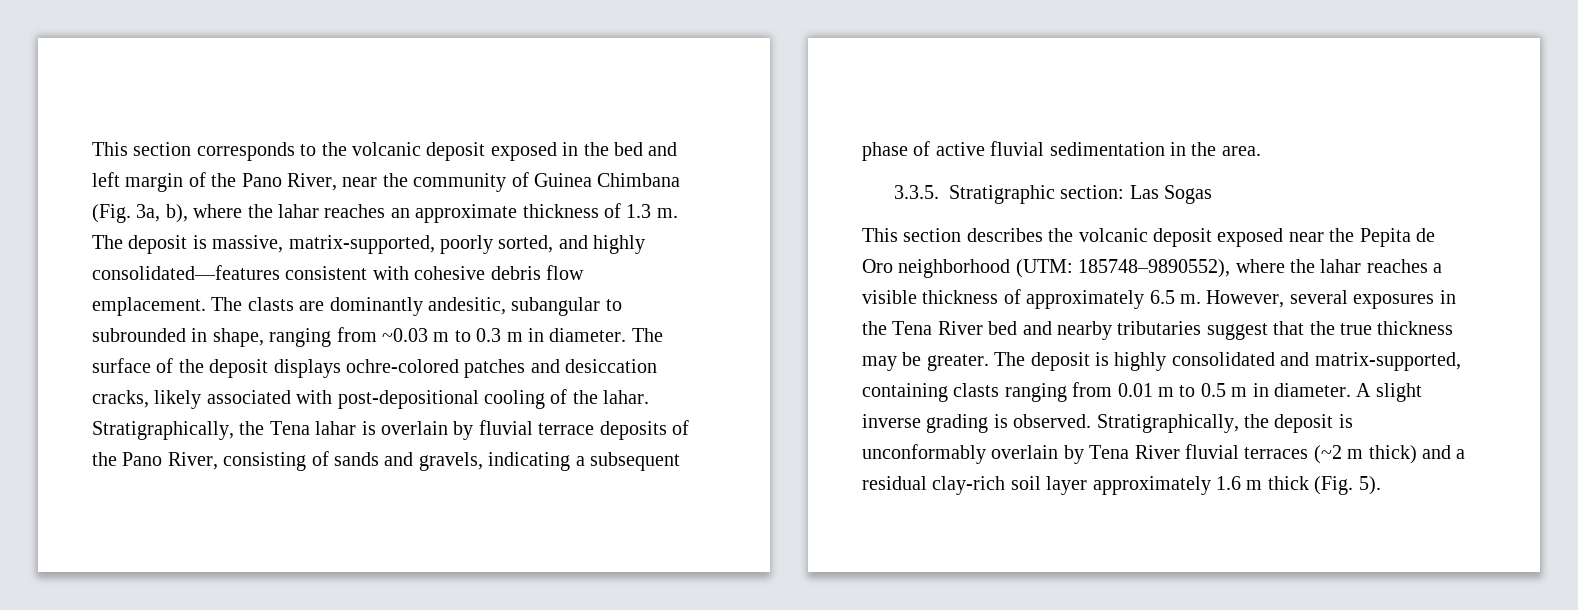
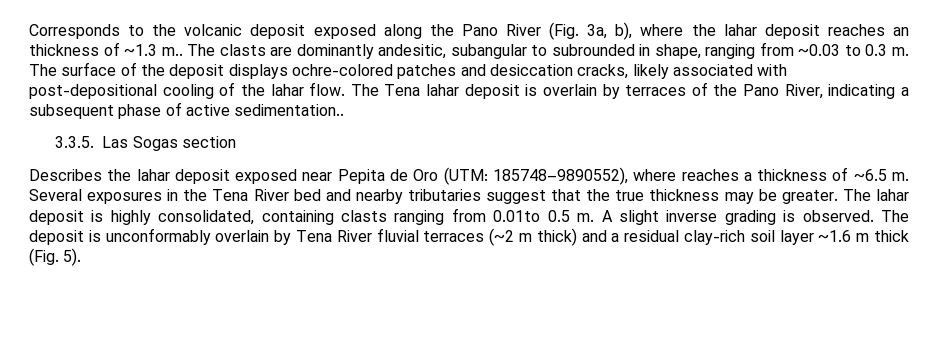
[92,142,295,161] This section corresponds -> [29,24,120,39] Corresponds
[562,142,678,156] [92,172,681,192] in the bed and left margin of the Pano River, near the community of Guinea Chimbana -> [383,24,541,39] along the Pano River
(319, 211) none -> [764,24,820,39] deposit
[415,203,678,223] [92,235,646,254] [92,265,584,280] [92,297,206,316] approximate thickness of 1.3 m. The deposit is massive, matrix-supported, poorly sorted, and highly consolidated—features consistent with cohesive debris flow emplacement. -> [29,42,183,56] thickness of ~1.3 m..
[433,332,450,342] m -> (841, 50) none
[506,328,627,342] m in diameter. -> [891,47,909,56] m.
[603,390,650,404] [92,421,265,440] lahar. Stratigraphically, the -> [270,82,379,96] lahar flow. The
(357, 428) none -> [464,84,520,99] deposit
[478,420,689,440] [92,451,483,471] fluvial terrace deposits of the Pano River, consisting of sands and gravels, -> [625,82,823,99] terraces of the Pano River,
[990,141,1261,156] fluvial sedimentation in the area. -> [234,104,345,116] sedimentation..
[948,185,1125,204] Stratigraphic section: -> (95, 142) none
[862,228,1148,242] // This section describes the volcanic -> [182,136,237,148] [29,169,170,181] section // Describes the lahar
[1329,228,1355,242] the -> (333, 176) none
[898,259,1011,278] neighborhood -> (439, 175) none
[1290,259,1362,273] the lahar -> (677, 175) none
[862,289,1348,309] visible thickness of approximately 6.5 m. However, several -> [757,167,909,181] [29,189,82,201] thickness of ~6.5 m. Several
(1026, 359) none -> [876,189,910,201] lahar
[1171,352,1461,371] consolidated and matrix-supported, -> [158,210,255,225] consolidated,
[1117,383,1351,397] 0.01 m to 0.5 m in diameter. -> [493,210,595,222] 0.01to 0.5 m.
[1096,414,1269,433] Stratigraphically, the -> [880,210,909,222] The
[1092,476,1241,495] approximately 1.6 -> [818,230,852,242] ~1.6

